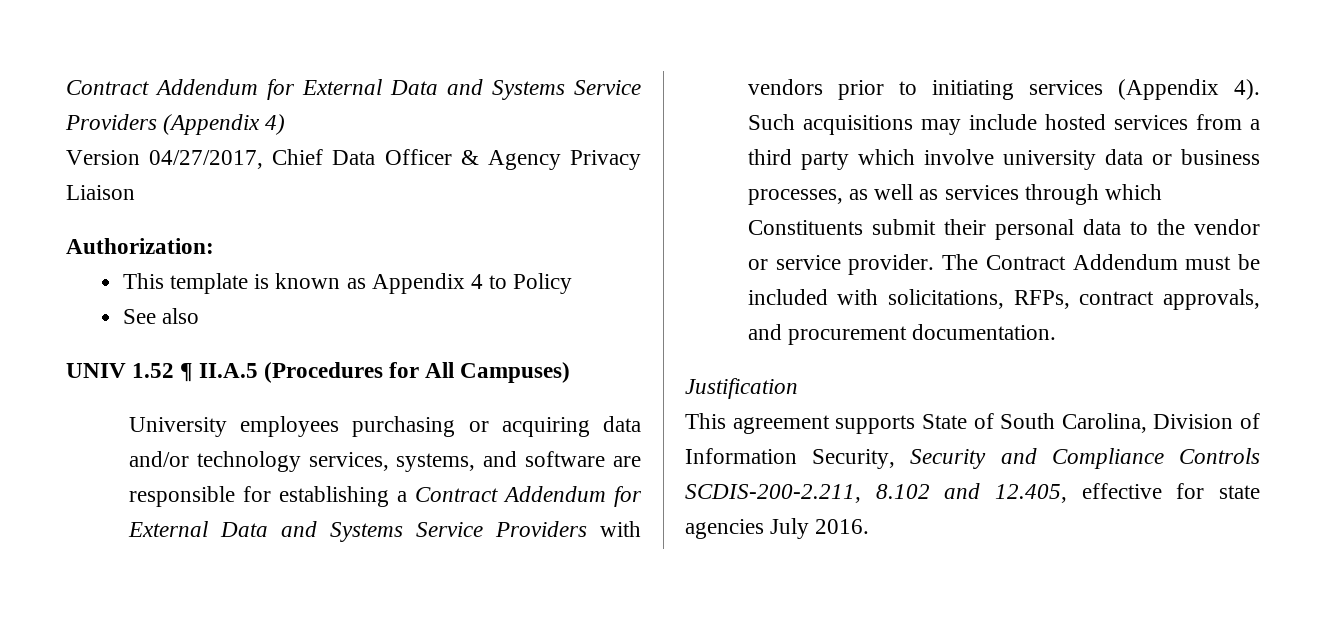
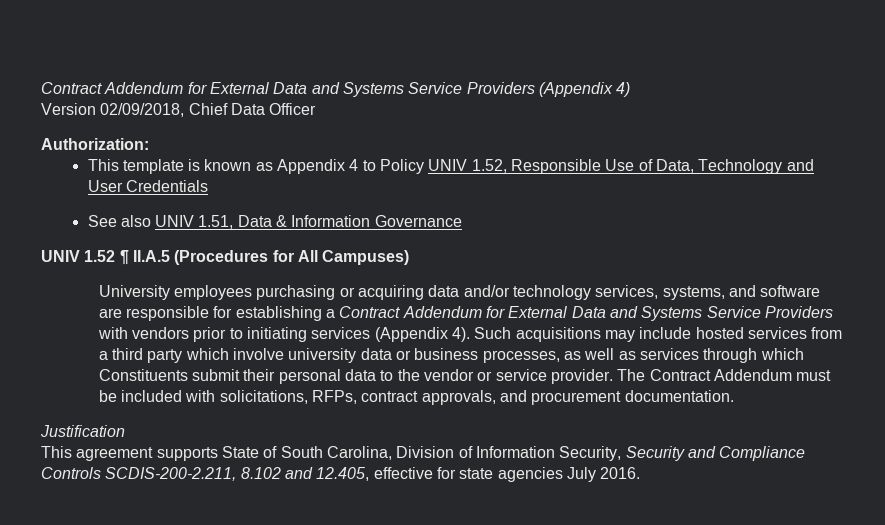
[149,150,264,169] 04/27/2017, -> [100,103,185,117] 02/09/2018,
[460,150,641,170] [66,185,135,200] & Agency Privacy Liaison -> (317, 109) none
[122,308,199,324] // See also -> [428,159,814,174] [87,180,208,192] [87,215,462,229] UNIV 1.52, Responsible Use of Data, Technology and User Credentials // See also UNIV 1.51, Data & Information Governance

